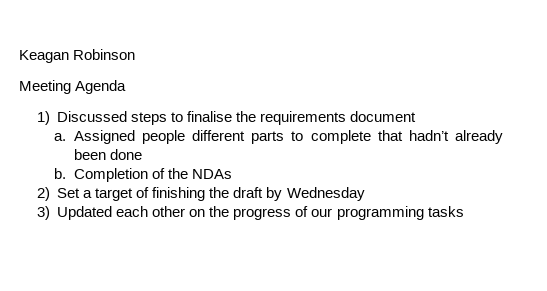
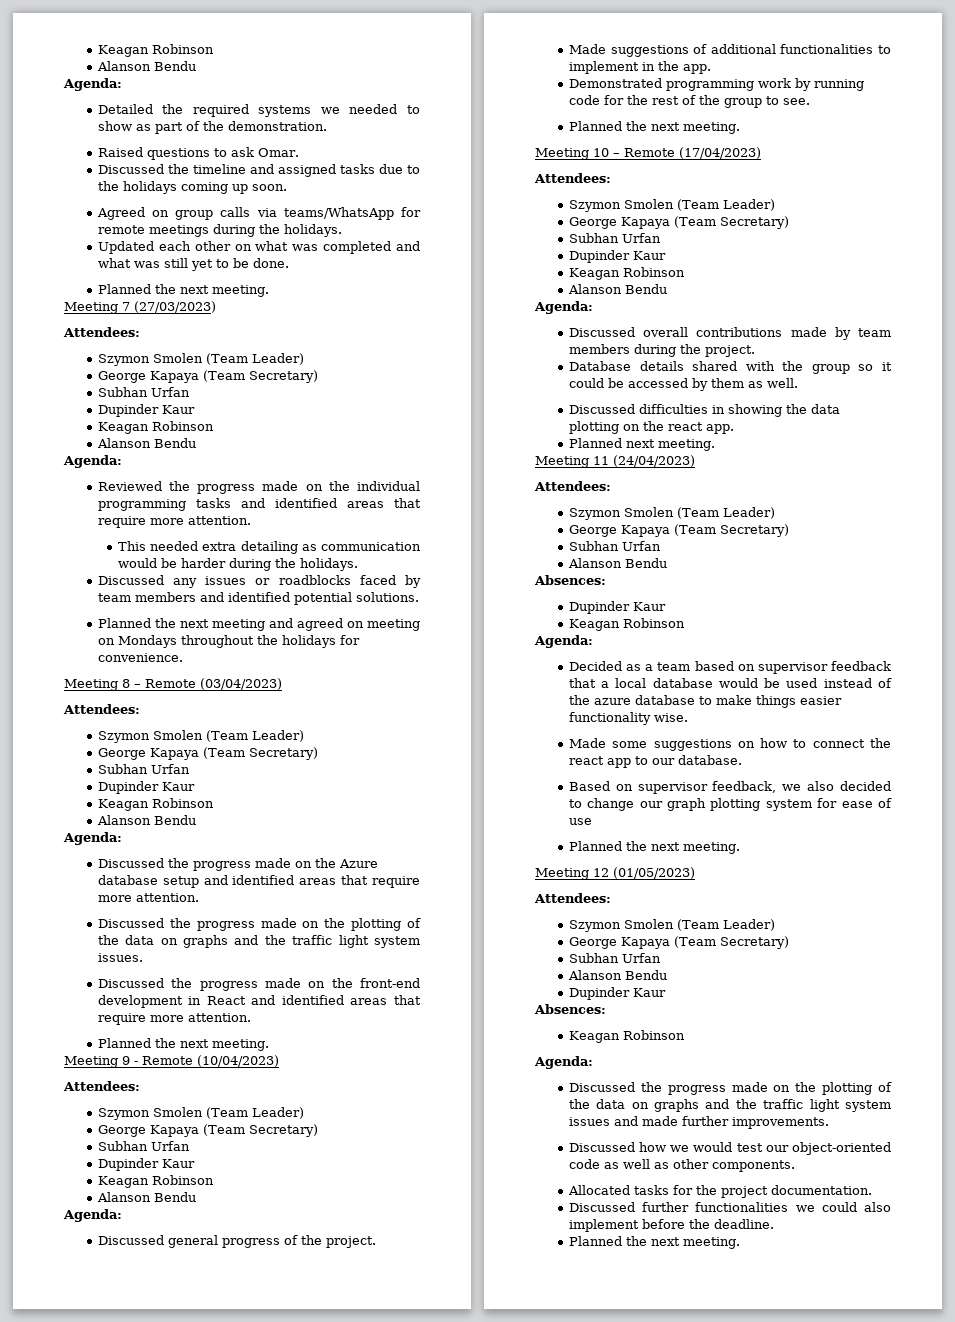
[19,49,136,63] [19,80,127,94] [36,111,417,125] [54,130,503,144] [73,149,142,160] [54,168,232,182] [36,187,365,201] [36,206,464,220] Keagan Robinson // Meeting Agenda // 1) Discussed steps to finalise the requirements document // a. Assigned people different parts to complete that hadn’t already been done // b. Completion of the NDAs // 2) Set a target of finishing the draft by Wednesday // 3) Updated each other on the progress of our programming tasks -> [97,44,214,57] [96,61,196,71] [63,78,122,91] [97,104,421,117] [97,121,327,134] [97,147,299,160] [97,164,421,177] [97,181,287,194] [96,207,421,220] [97,224,342,237] [97,241,420,254] [97,258,289,271] [97,284,269,297] [64,301,216,314] [63,327,140,337] [97,353,304,366] [97,370,318,383] [97,387,190,397] [97,404,195,417] [97,421,214,434] [96,438,196,448] [63,455,122,468] [97,481,420,494] [97,498,421,511] [97,516,251,528] [118,541,421,554] [118,558,359,571] [97,575,421,588] [97,592,419,605] [97,618,420,631] [97,635,360,648] [97,653,183,662] [64,678,282,691] [63,704,140,714] [97,730,304,743] [97,747,318,760] [97,764,190,774] [97,781,195,794] [97,798,214,811] [96,815,196,825] [63,832,122,845] [97,858,378,871] [97,875,420,888] [97,893,199,902] [97,918,421,931] [97,935,420,948] [97,953,143,962] [97,978,420,991] [97,995,421,1008] [97,1013,251,1025] [97,1038,269,1051] [64,1055,279,1068] [63,1081,140,1091] [97,1107,304,1120] [97,1124,318,1137] [97,1141,190,1151] [97,1158,195,1171] [97,1175,214,1188] [96,1192,196,1202] [63,1209,122,1222] [97,1235,376,1248] [568,44,891,57] [568,61,711,74] [568,78,864,91] [568,95,810,108] [568,121,740,134] [535,147,761,160] [534,173,611,183] [568,199,775,212] [568,216,789,229] [568,233,661,243] [568,250,666,263] [568,267,685,280] [567,284,667,294] [534,301,593,314] [568,327,891,340] [568,344,755,357] [568,361,892,374] [568,378,798,391] [568,404,840,417] [568,421,734,434] [568,438,715,451] [535,455,695,468] [534,481,611,491] [568,507,775,520] [568,524,789,537] [568,541,661,551] [567,558,667,568] [534,575,606,585] [568,601,666,614] [568,618,685,631] [534,635,593,648] [568,661,891,674] [568,678,892,688] [568,695,842,708] [568,712,688,725] [568,738,891,751] [568,755,742,768] [568,781,891,794] [568,798,892,811] [568,818,592,825] [568,841,740,854] [535,867,695,880] [534,893,611,903] [568,919,775,932] [568,936,789,949] [568,953,661,963] [567,970,667,980] [568,987,666,1000] [534,1004,606,1014] [568,1030,685,1043] [534,1056,593,1069] [568,1082,892,1095] [568,1099,891,1112] [568,1116,829,1129] [568,1142,891,1155] [568,1159,795,1172] [567,1185,872,1198] [568,1202,891,1212] [568,1219,774,1232] [568,1236,740,1249] Keagan Robinson // Alanson Bendu // Agenda: // Detailed the required systems we needed to show as part of the demonstration. // Raised questions to ask Omar. // Discussed the timeline and assigned tasks due to the holidays coming up soon. // Agreed on group calls via teams/WhatsApp for remote meetings during the holidays. // Updated each other on what was completed and what was still yet to be done. // Planned the next meeting. // Meeting 7 (27/03/2023) // Attendees: // Szymon Smolen (Team Leader) // George Kapaya (Team Secretary) // Subhan Urfan // Dupinder Kaur // Keagan Robinson // Alanson Bendu // Agenda: // Reviewed the progress made on the individual programming tasks and identified areas that require more attention. // This needed extra detailing as communication would be harder during the holidays. // Discussed any issues or roadblocks faced by team members and identified potential solutions. // Planned the next meeting and agreed on meeting on Mondays throughout the holidays for convenience. // Meeting 8 – Remote (03/04/2023) // Attendees: // Szymon Smolen (Team Leader) // George Kapaya (Team Secretary) // Subhan Urfan // Dupinder Kaur // Keagan Robinson // Alanson Bendu // Agenda: // Discussed the progress made on the Azure database setup and identified areas that require more attention. // Discussed the progress made on the plotting of the data on graphs and the traffic light system issues. // Discussed the progress made on the front-end development in React and identified areas that require more attention. // Planned the next meeting. // Meeting 9 - Remote (10/04/2023) // Attendees: // Szymon Smolen (Team Leader) // George Kapaya (Team Secretary) // Subhan Urfan // Dupinder Kaur // Keagan Robinson // Alanson Bendu // Agenda: // Discussed general progress of the project. // Made suggestions of additional functionalities to implement in the app. // Demonstrated programming work by running code for the rest of the group to see. // Planned the next meeting. // Meeting 10 – Remote (17/04/2023) // Attendees: // Szymon Smolen (Team Leader) // George Kapaya (Team Secretary) // Subhan Urfan // Dupinder Kaur // Keagan Robinson // Alanson Bendu // Agenda: // Discussed overall contributions made by team members during the project. // Database details shared with the group so it could be accessed by them as well. // Discussed difficulties in showing the data plotting on the react app. // Planned next meeting. // Meeting 11 (24/04/2023) // Attendees: // Szymon Smolen (Team Leader) // George Kapaya (Team Secretary) // Subhan Urfan // Alanson Bendu // Absences: // Dupinder Kaur // Keagan Robinson // Agenda: // Decided as a team based on supervisor feedback that a local database would be used instead of the azure database to make things easier functionality wise. // Made some suggestions on how to connect the react app to our database. // Based on supervisor feedback, we also decided to change our graph plotting system for ease of use // Planned the next meeting. // Meeting 12 (01/05/2023) // Attendees: // Szymon Smolen (Team Leader) // George Kapaya (Team Secretary) // Subhan Urfan // Alanson Bendu // Dupinder Kaur // Absences: // Keagan Robinson // Agenda: // Discussed the progress made on the plotting of the data on graphs and the traffic light system issues and made further improvements. // Discussed how we would test our object-oriented code as well as other components. // Allocated tasks for the project documentation. // Discussed further functionalities we could also implement before the deadline. // Planned the next meeting.

